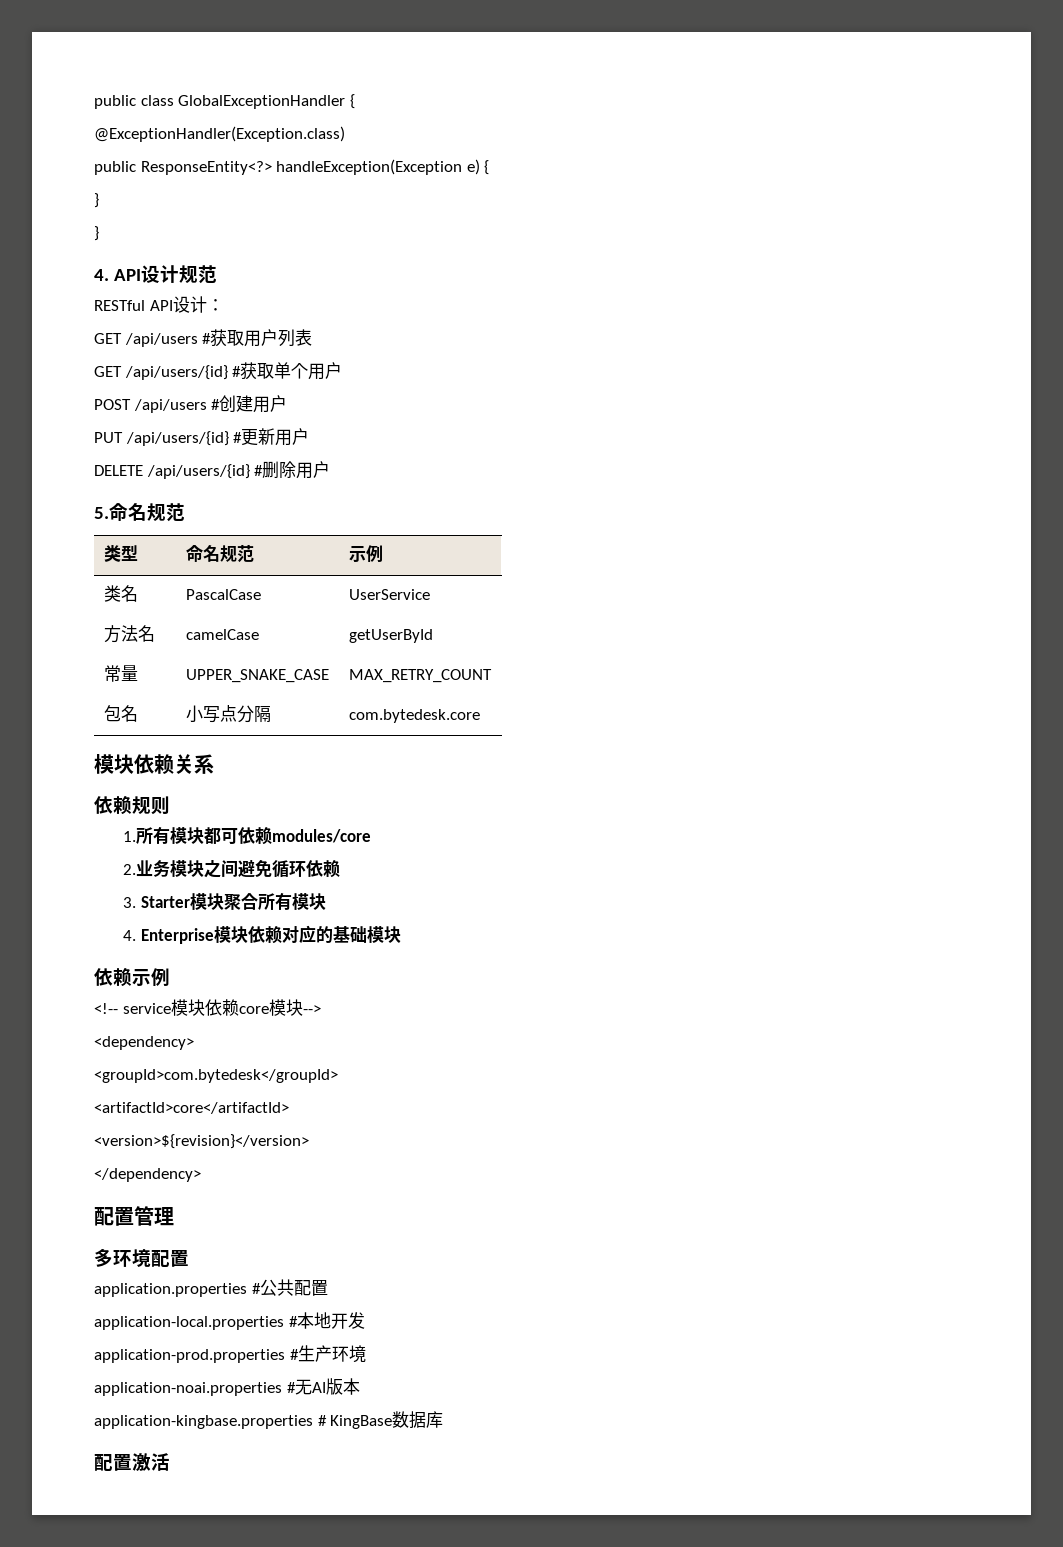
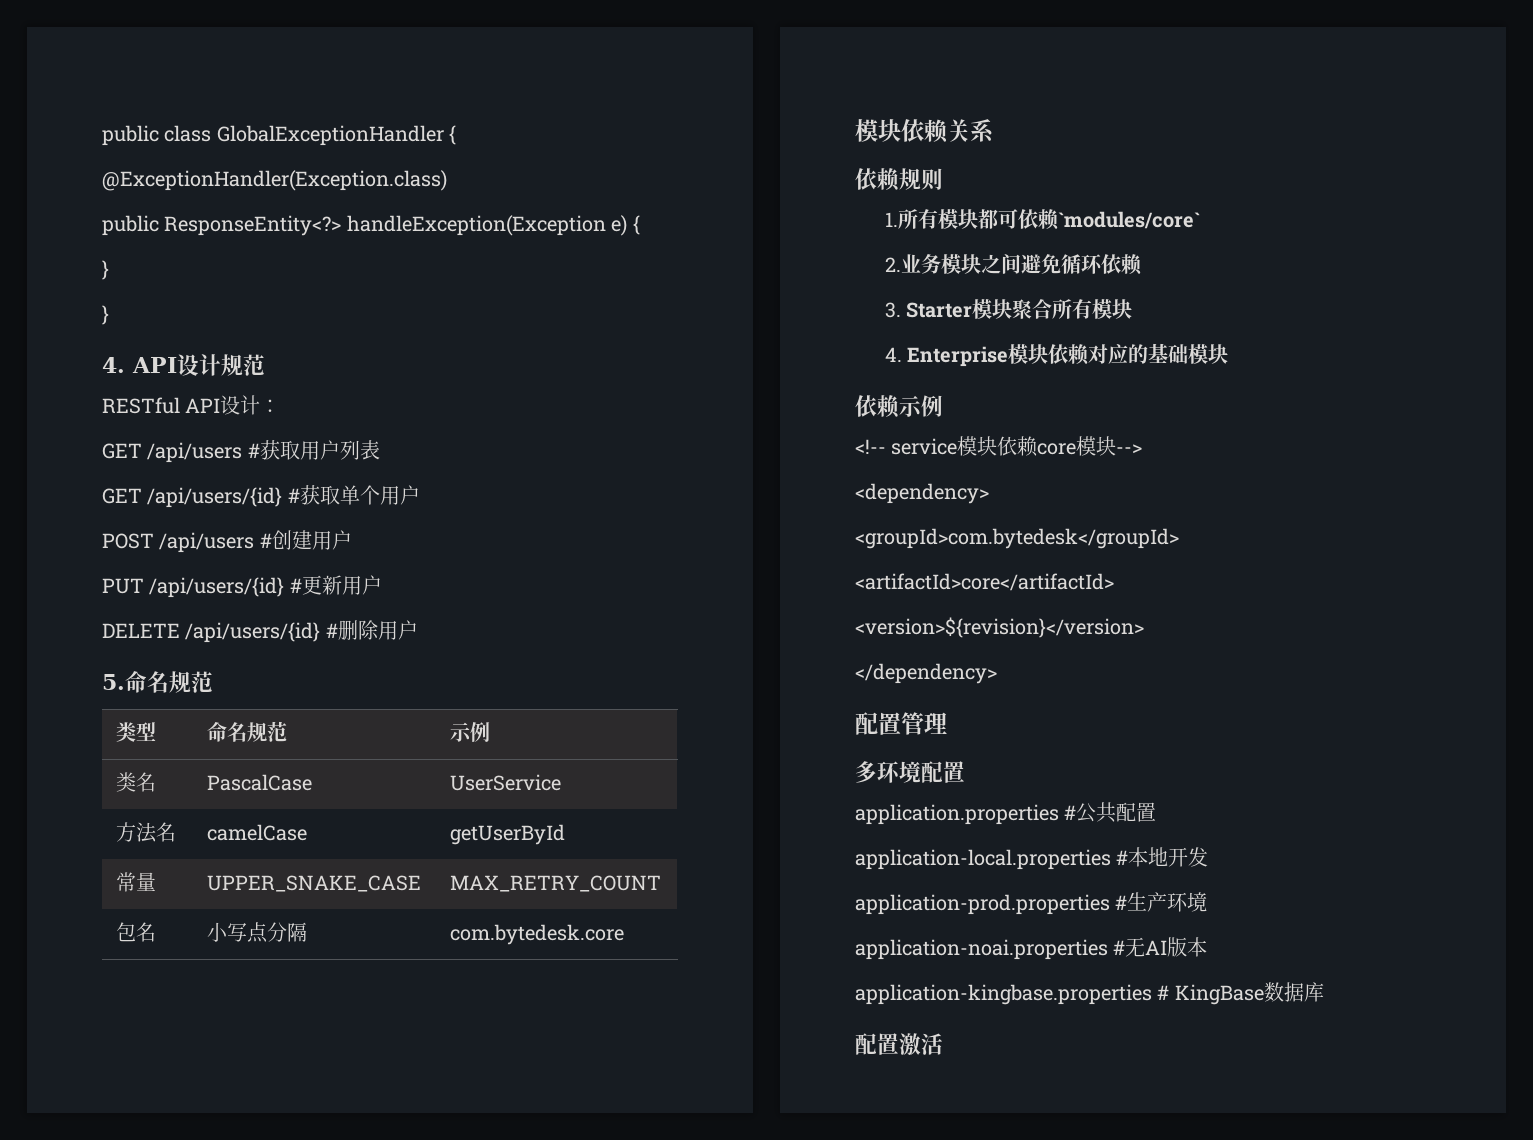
[272,829,372,843] modules/core -> [1057,211,1200,229] `modules/core`

